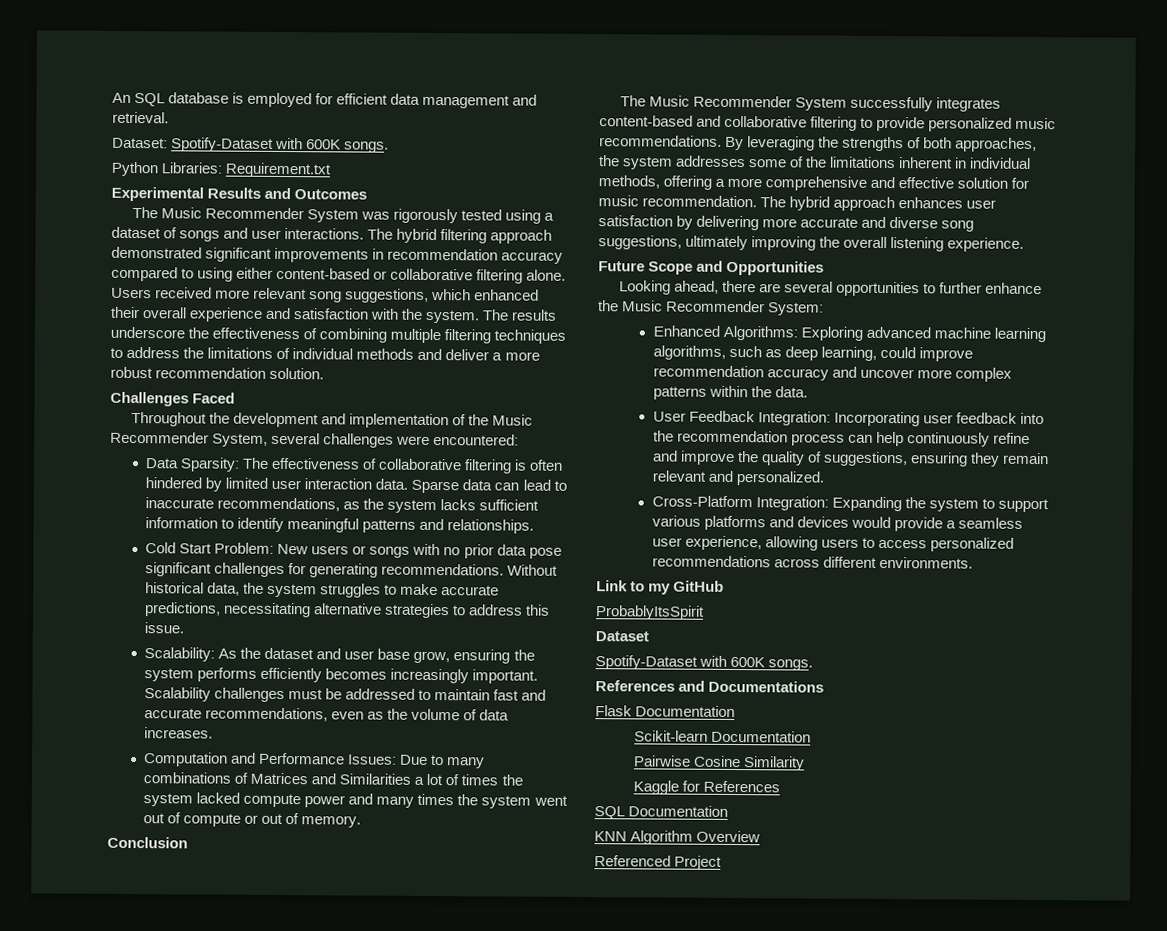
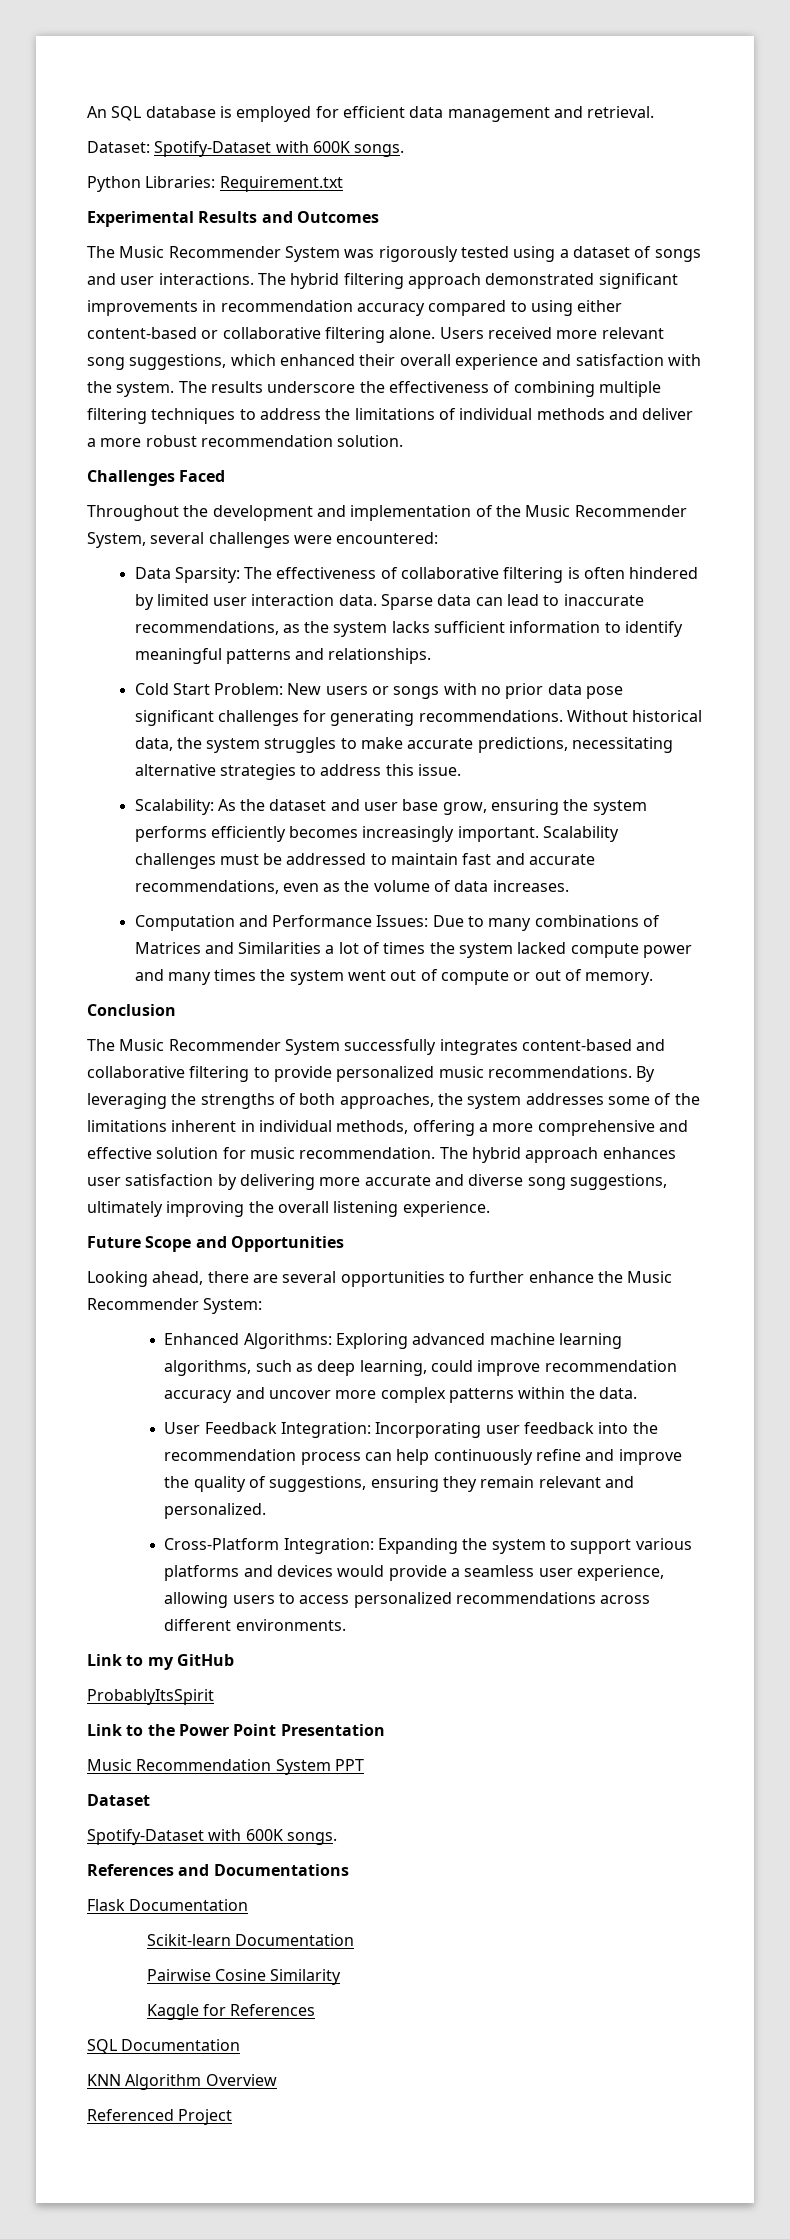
(705, 612) none -> [87,1724,385,1736] [87,1759,364,1775] // Link to the Power Point Presentation // Music Recommendation System PPT

